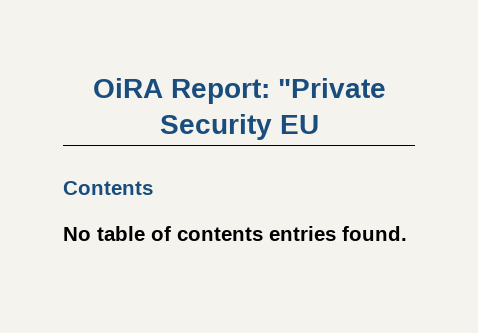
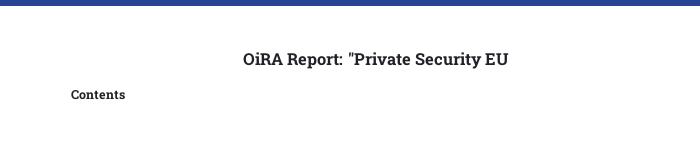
[63,226,407,241] // No table of contents entries found. -> (125, 95) none

